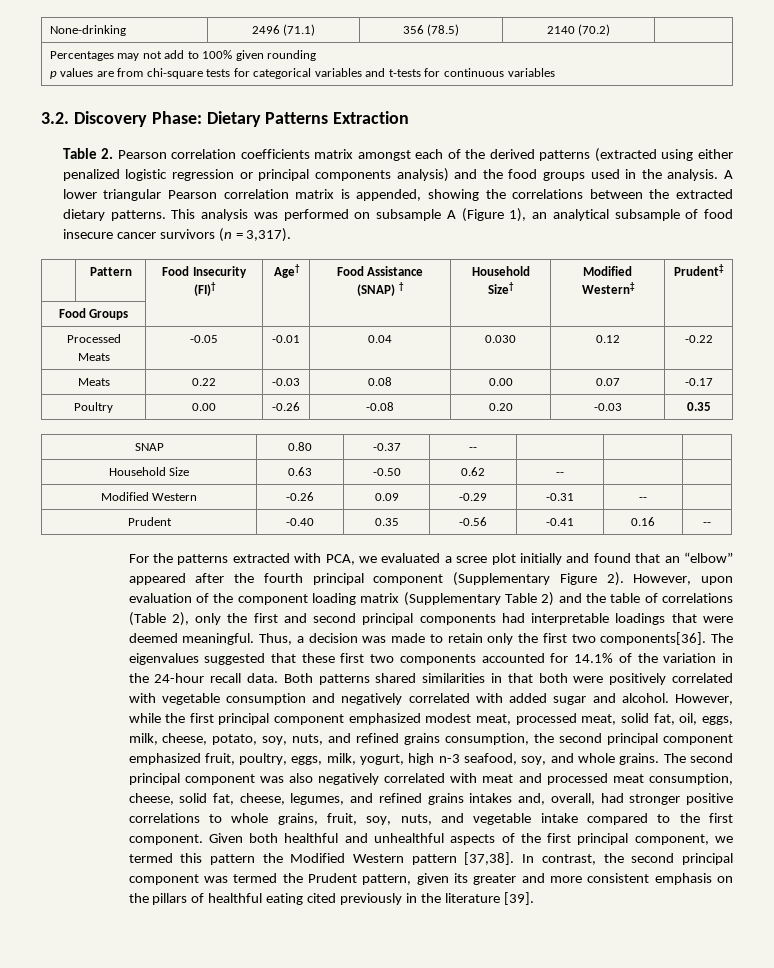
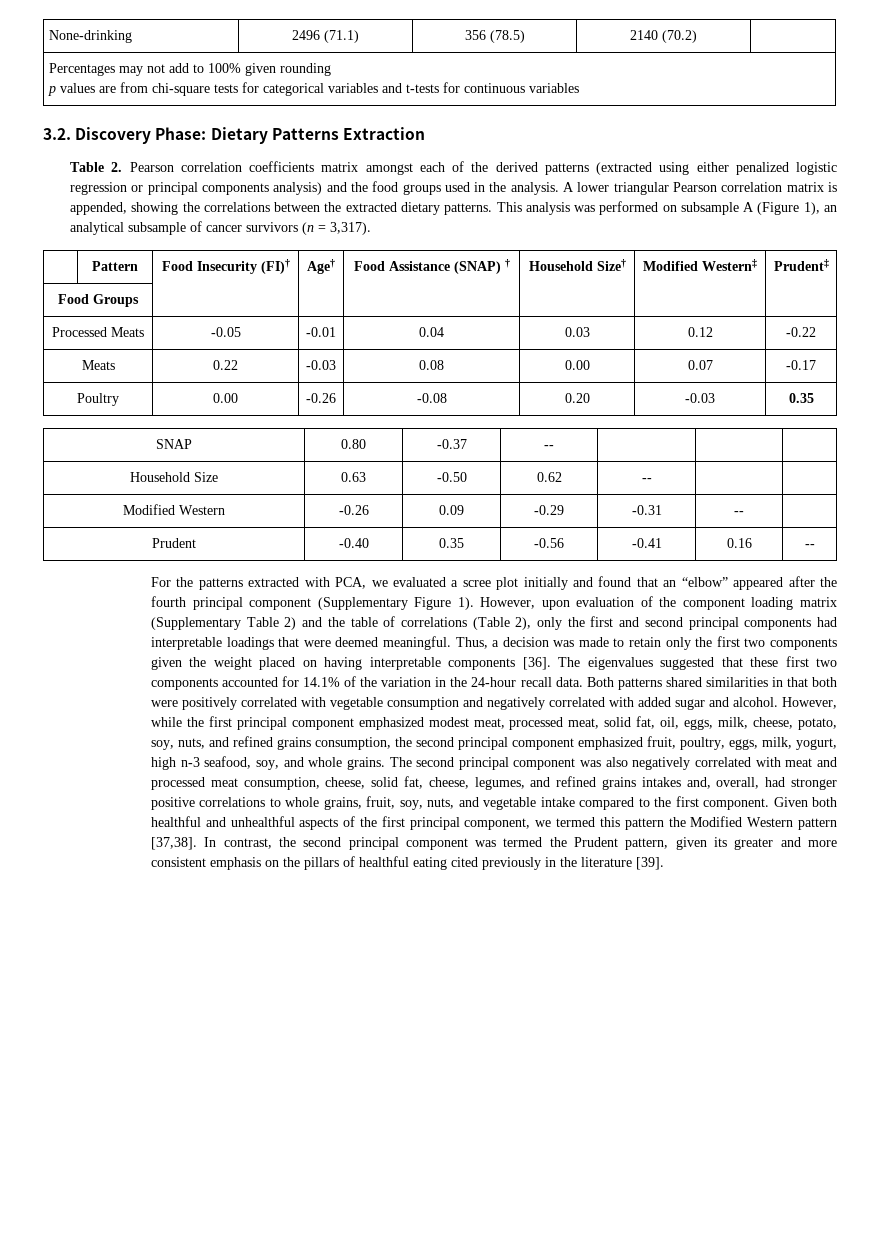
[703,209,733,219] [62,229,113,239] food insecure -> (202, 226) none
[485,335,516,343] 0.030 -> [564,327,590,337] 0.03
[606,572,624,586] 2). -> [457,597,474,610] 1).
[600,632,707,645] components[36]. -> [770,638,838,650] [150,657,551,670] components given the weight placed on having interpretable components [36].

